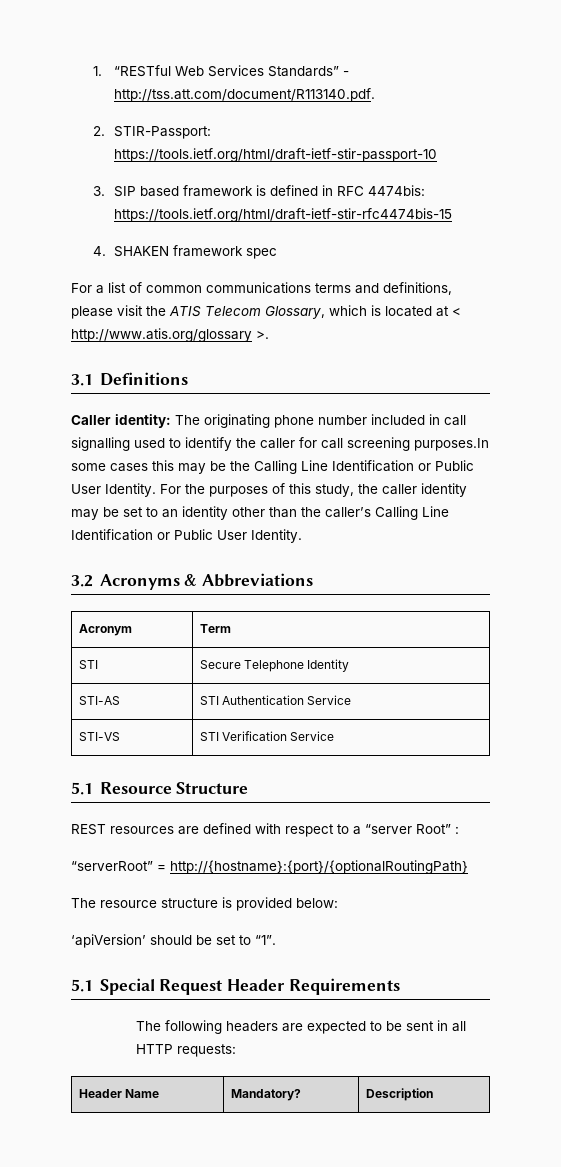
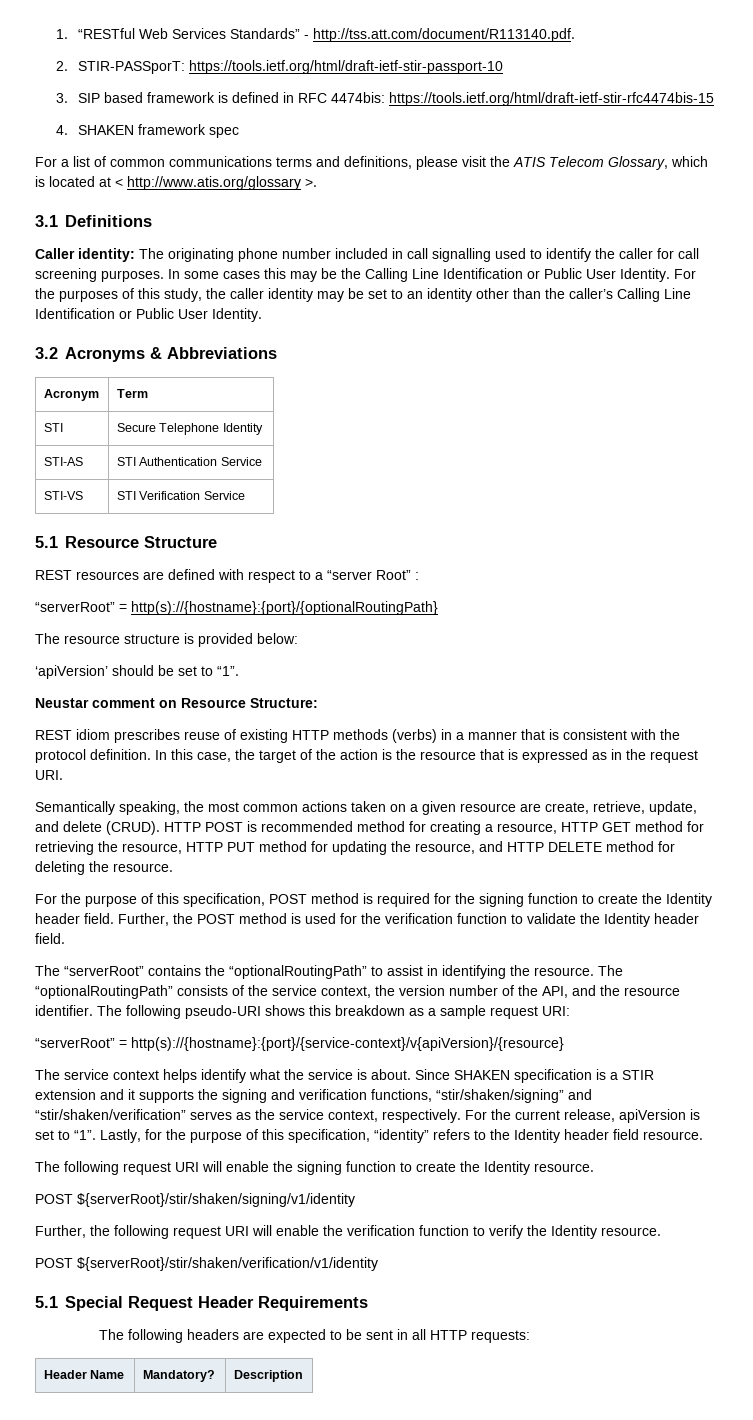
[114,126,212,139] STIR-Passport: -> [77,61,185,74] STIR-PASSporT:
[414,438,489,451] purposes.In -> [101,269,180,282] purposes. In
[170,860,468,874] http://{hostname}:{port}/{optionalRoutingPath} -> [131,601,438,615] http(s)://{hostname}:{port}/{optionalRoutingPath}
(276, 940) none -> [35,698,318,708] [35,729,680,743] [35,749,698,763] [35,770,63,780] [35,801,697,815] [35,821,704,835] [35,841,675,855] [35,861,173,875] [35,893,712,907] [35,913,699,927] [35,933,65,944] [35,965,623,979] [35,985,680,999] [35,1005,570,1019] [35,1037,564,1051] [35,1069,654,1083] [35,1089,592,1103] [35,1109,700,1123] [35,1129,703,1143] [35,1161,594,1175] [35,1193,355,1207] [35,1225,661,1239] [35,1257,378,1271] // Neustar comment on Resource Structure: // REST idiom prescribes reuse of existing HTTP methods (verbs) in a manner that is consistent with the protocol definition. In this case, the target of the action is the resource that is expressed as in the request URI. // Semantically speaking, the most common actions taken on a given resource are create, retrieve, update, and delete (CRUD). HTTP POST is recommended method for creating a resource, HTTP GET method for retrieving the resource, HTTP PUT method for updating the resource, and HTTP DELETE method for deleting the resource. // For the purpose of this specification, POST method is required for the signing function to create the Identity header field. Further, the POST method is used for the verification function to validate the Identity header field. // The “serverRoot” contains the “optionalRoutingPath” to assist in identifying the resource. The “optionalRoutingPath” consists of the service context, the version number of the API, and the resource identifier. The following pseudo-URI shows this breakdown as a sample request URI: // “serverRoot” = http(s)://{hostname}:{port}/{service-context}/v{apiVersion}/{resource} // The service context helps identify what the service is about. Since SHAKEN specification is a STIR extension and it supports the signing and verification functions, “stir/shaken/signing” and “stir/shaken/verification” serves as the service context, respectively. For the current release, apiVersion is set to “1”. Lastly, for the purpose of this specification, “identity” refers to the Identity header field resource. // The following request URI will enable the signing function to create the Identity resource. // POST ${serverRoot}/stir/shaken/signing/v1/identity // Further, the following request URI will enable the verification function to verify the Identity resource. // POST ${serverRoot}/stir/shaken/verification/v1/identity

